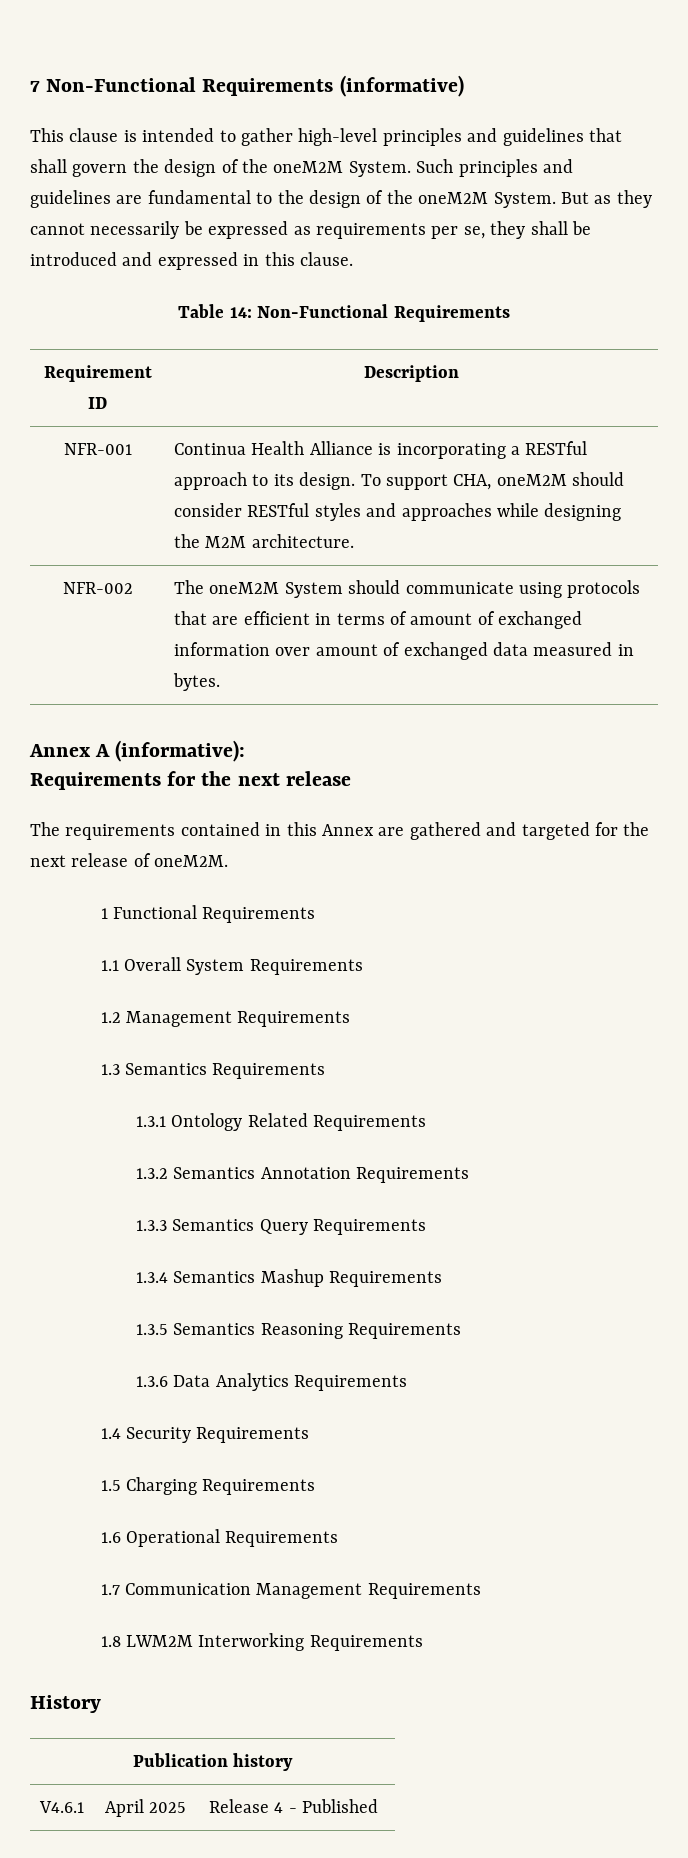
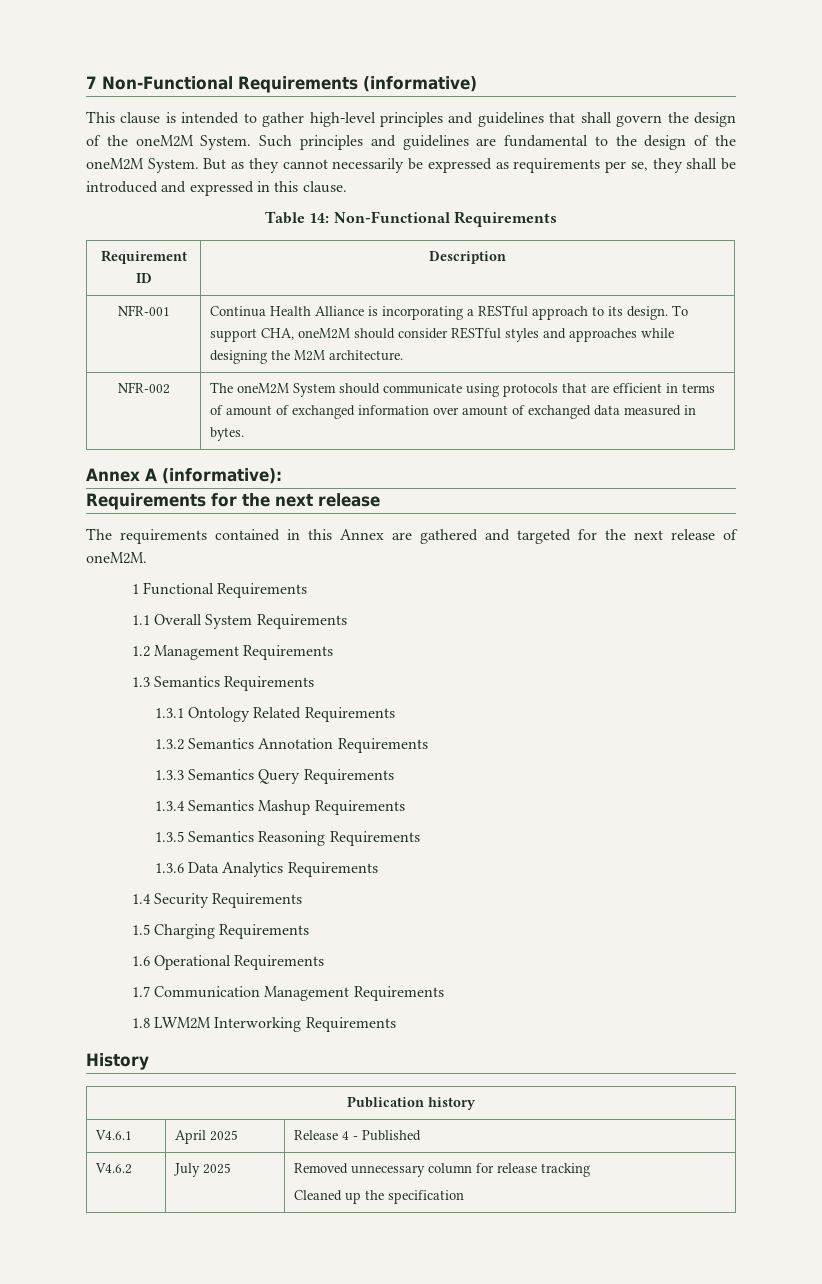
(379, 1806) none -> [94,1163,132,1174] [173,1163,231,1177] [293,1163,590,1177] [293,1190,464,1204] // V4.6.2 | July 2025 | Removed unnecessary column for release tracking // Cleaned up the specification

